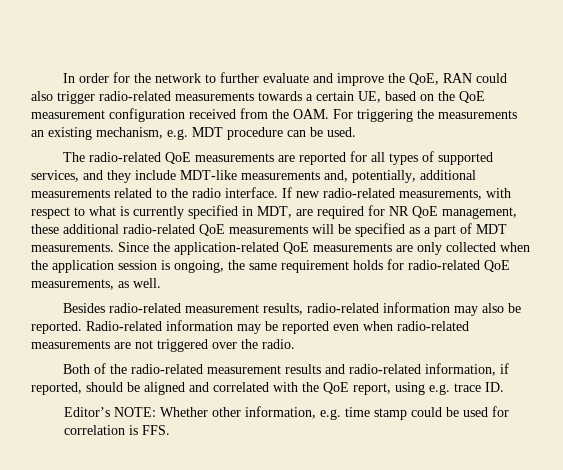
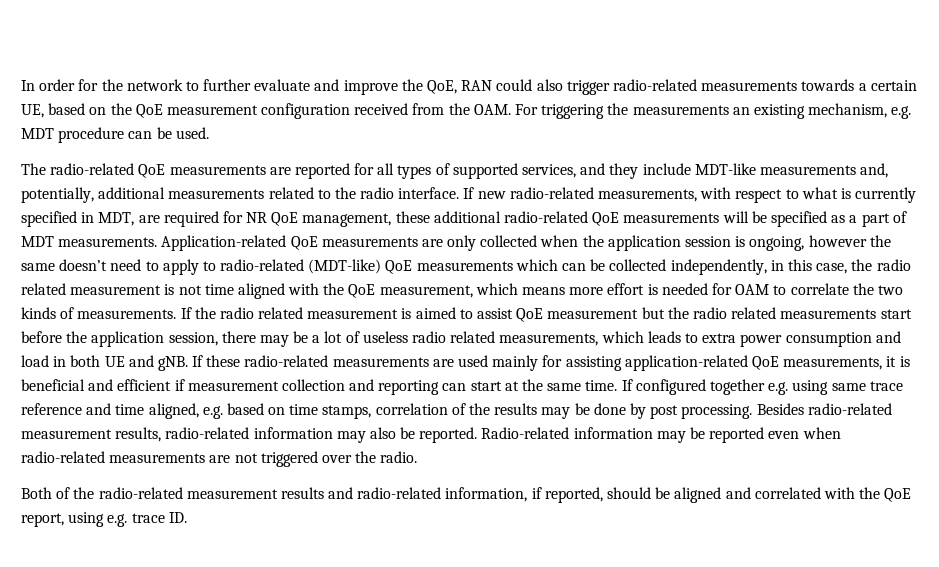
[118,242,279,255] Since the application-related -> [161,235,287,251] Application-related
[228,259,510,273] [31,278,161,290] the same requirement holds for radio-related QoE measurements, as well. // -> [808,235,891,247] [21,259,911,275] [21,283,903,299] [21,307,912,322] [21,331,901,347] [21,355,910,371] [21,379,903,395] [21,403,753,419] however the same doesn’t need to apply to radio-related (MDT-like) QoE measurements which can be collected independently, in this case, the radio related measurement is not time aligned with the QoE measurement, which means more effort is needed for OAM to correlate the two kinds of measurements. If the radio related measurement is aimed to assist QoE measurement but the radio related measurements start before the application session, there may be a lot of useless radio related measurements, which leads to extra power consumption and load in both UE and gNB. If these radio-related measurements are used mainly for assisting application-related QoE measurements, it is beneficial and efficient if measurement collection and reporting can start at the same time. If configured together e.g. using same trace reference and time aligned, e.g. based on time stamps, correlation of the results may be done by post processing.
[64,406,510,420] [64,425,171,435] // Editor’s NOTE: Whether other information, e.g. time stamp could be used for correlation is FFS. -> (187, 517) none

